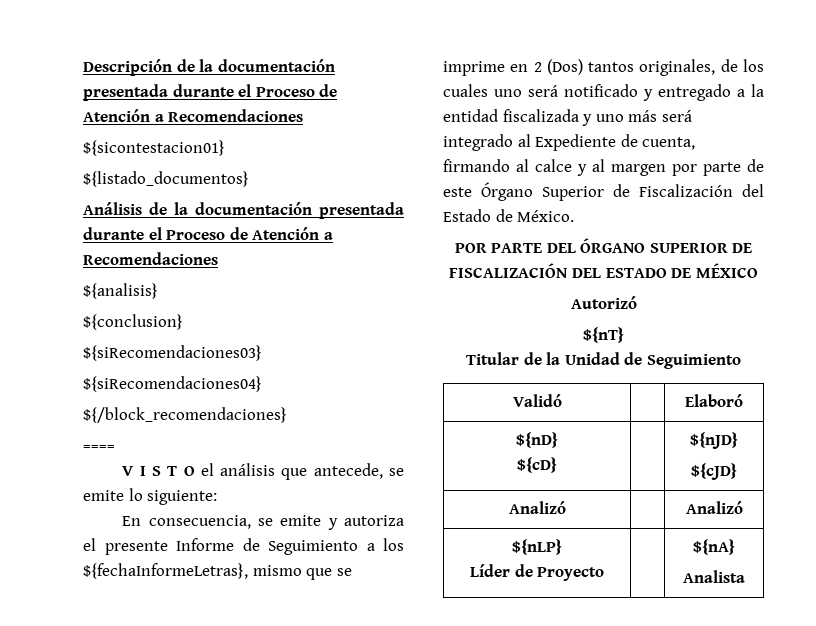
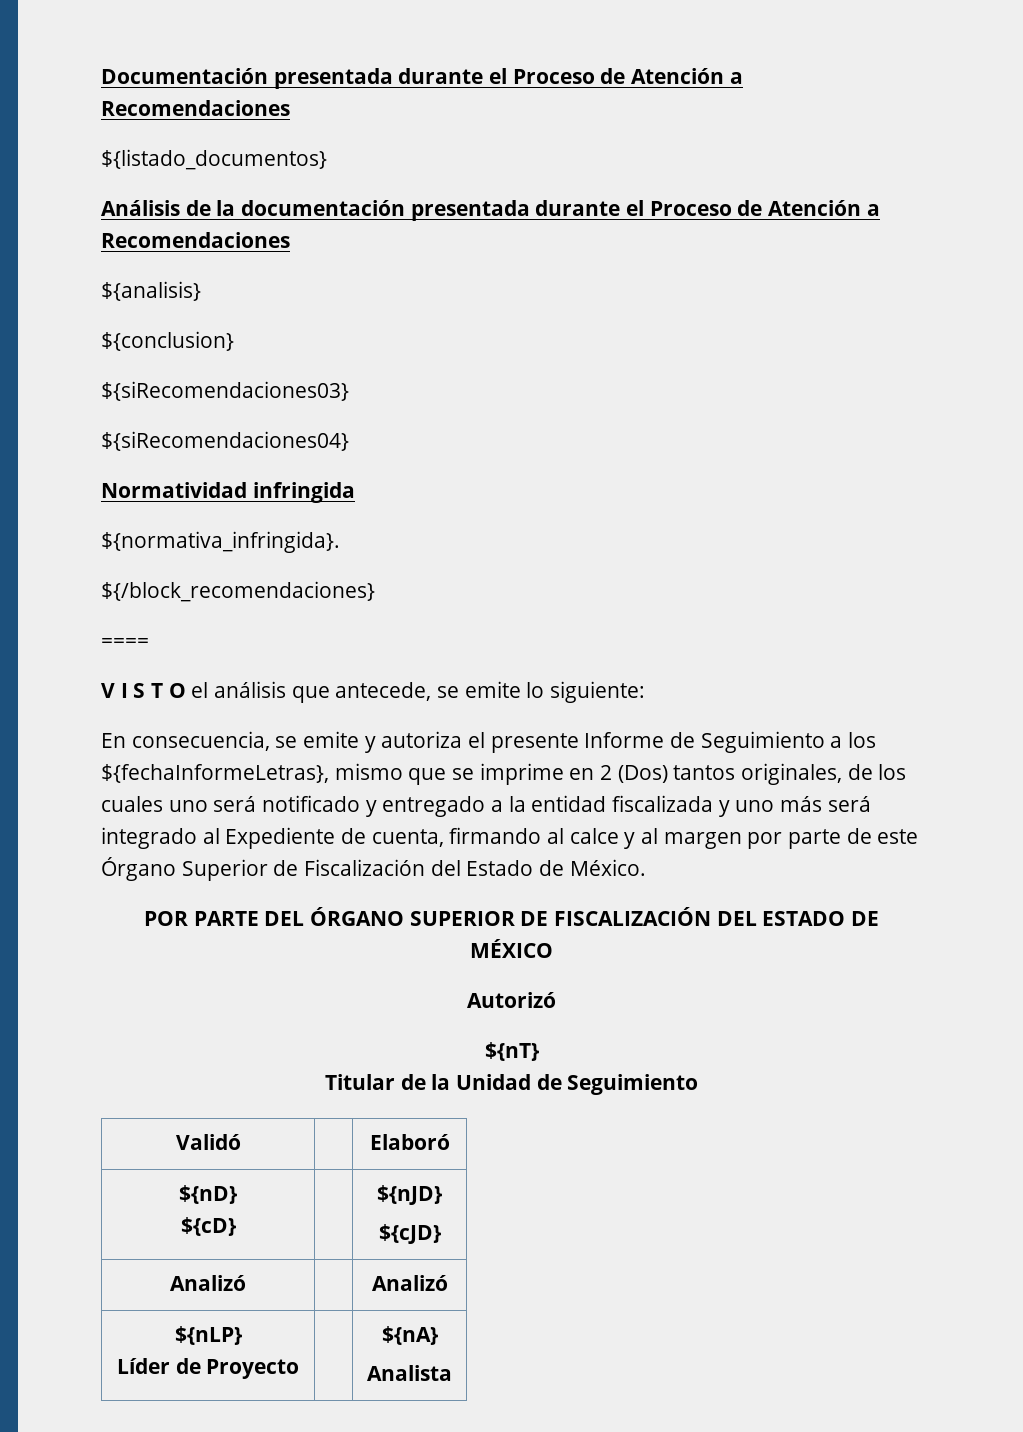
[83,59,335,76] [83,84,338,101] [83,109,304,122] [83,140,225,156] Descripción de la documentación presentada durante el Proceso de Atención a Recomendaciones // ${sicontestacion01} -> [101,68,743,89] [101,100,290,116] Documentación presentada durante el Proceso de Atención a Recomendaciones
(262, 384) none -> [101,482,355,503] [101,531,340,553] // Normatividad infringida // ${normativa_infringida}.

